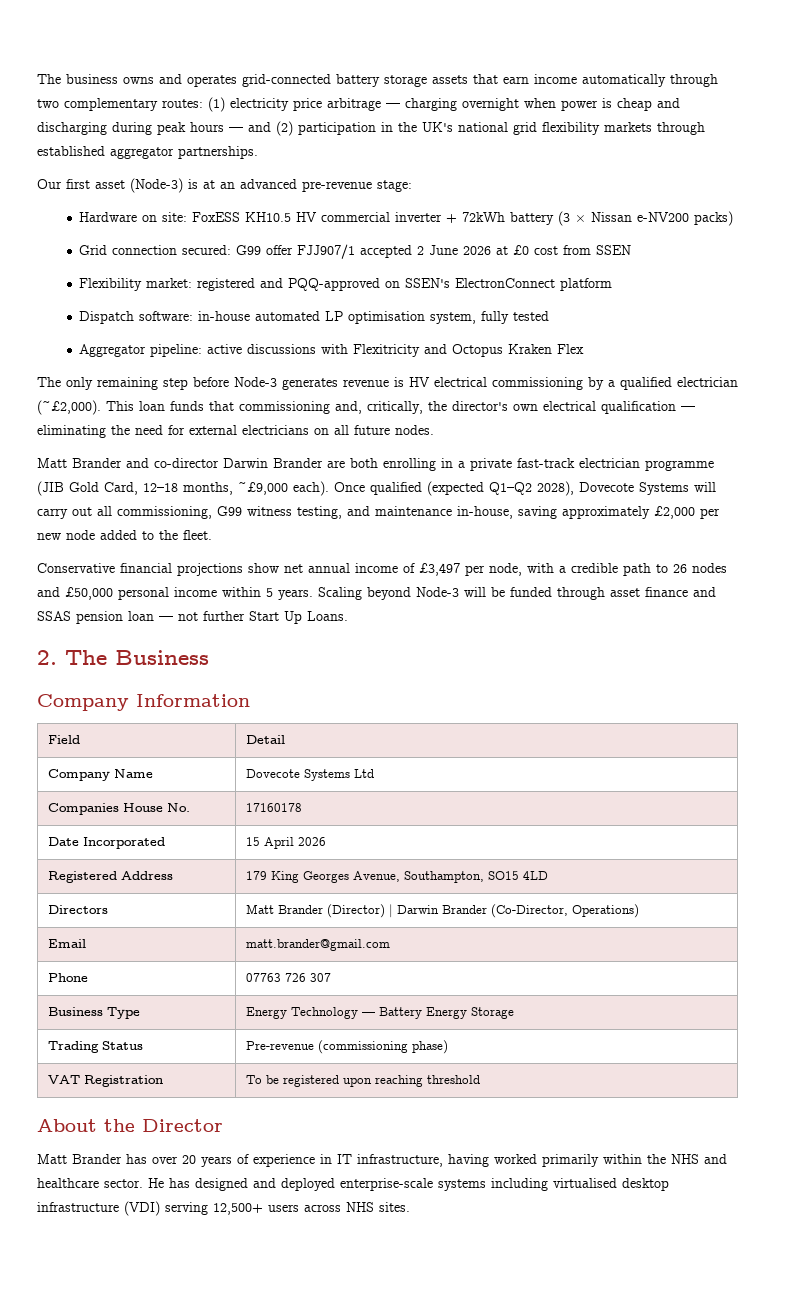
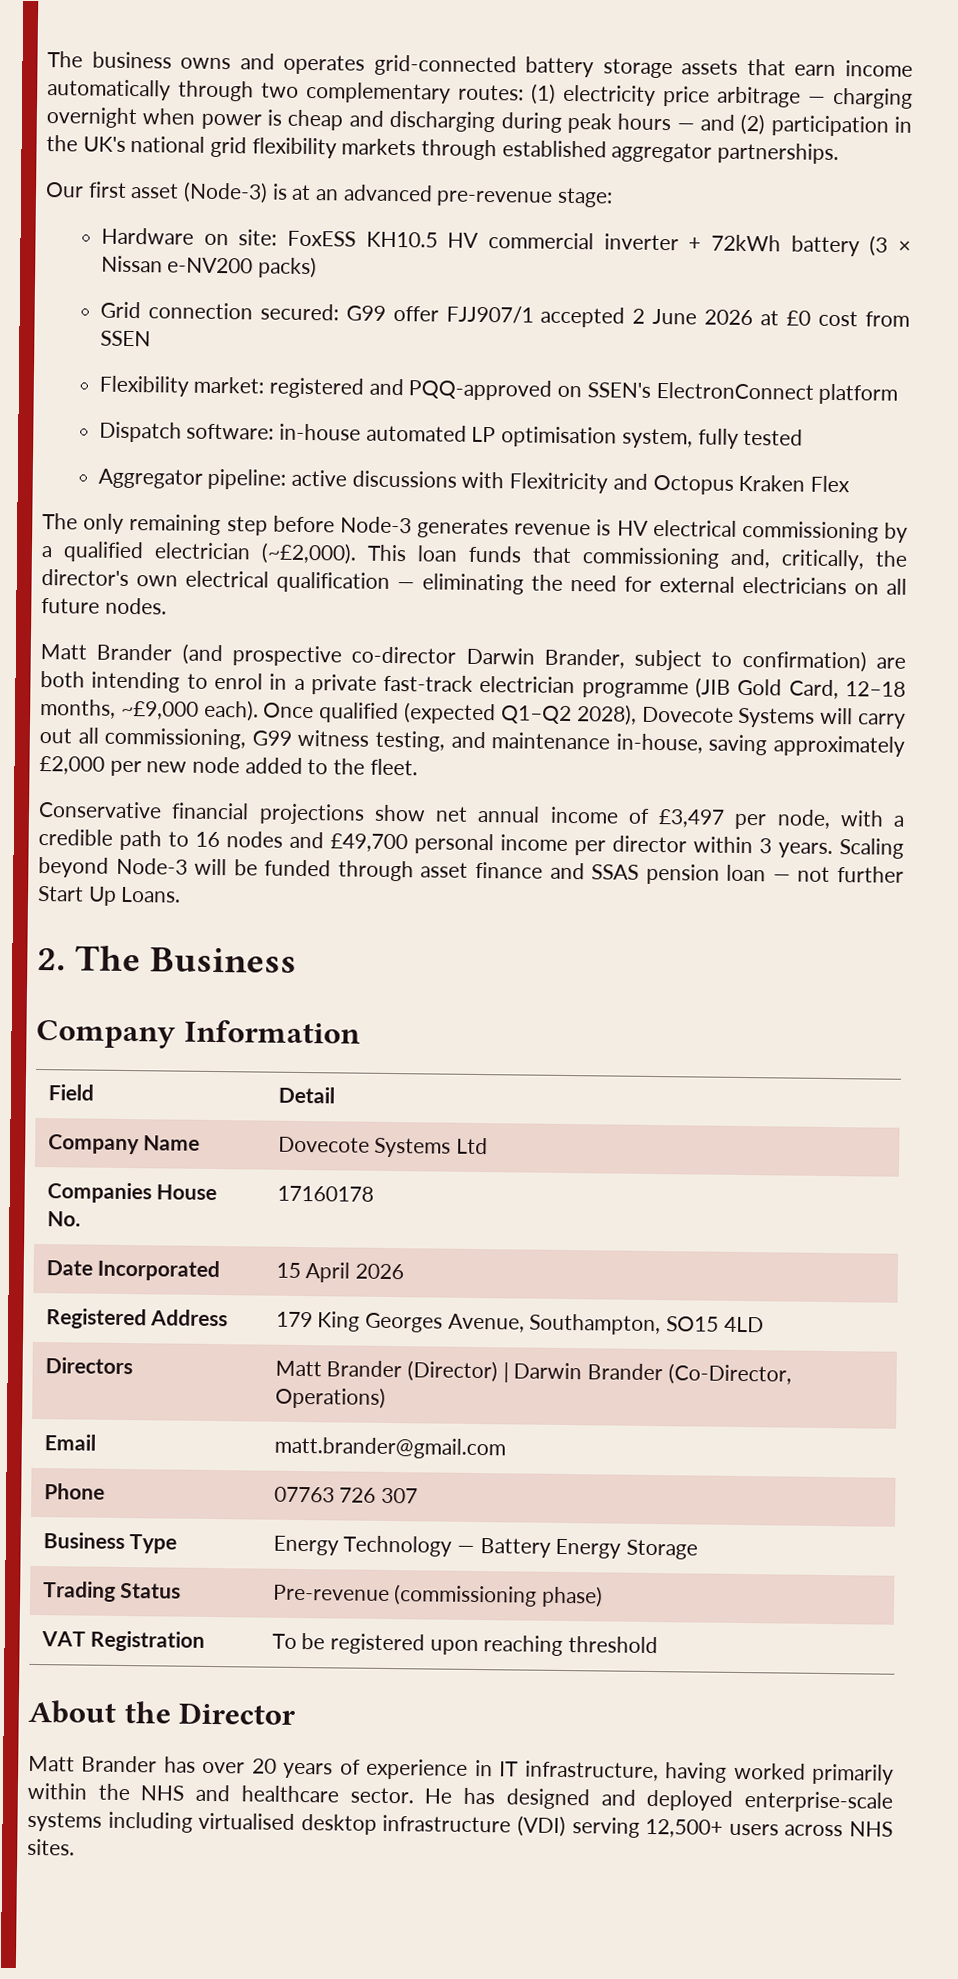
[126,458,436,471] and co-director Darwin Brander are both enrolling -> [181,643,906,673] [40,671,263,693] (and prospective co-director Darwin Brander, subject to confirmation) are both intending to enrol
[673,564,687,573] 26 -> [195,831,220,848] 16
[65,587,113,600] £50,000 -> [330,833,408,853] £49,700
[222,587,273,597] within 5 -> [574,835,772,856] per director within 3

